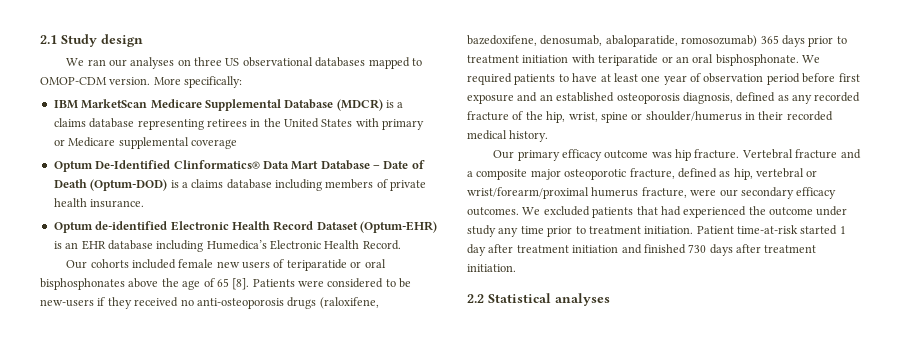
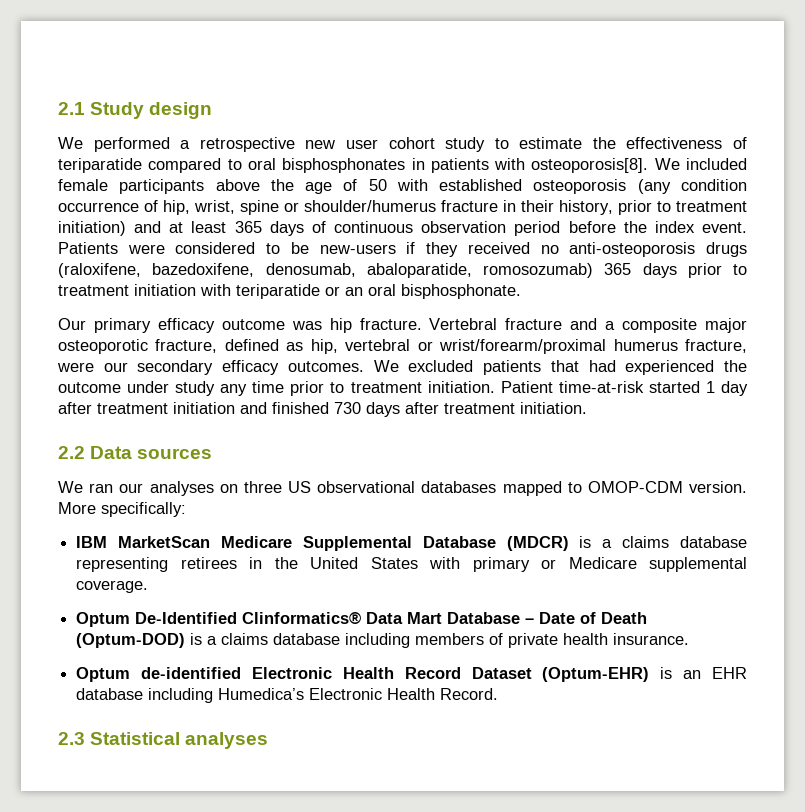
[87,57,422,69] [40,76,243,88] [53,99,404,111] [53,118,425,130] [53,137,237,149] [53,160,425,172] [53,179,427,191] [53,198,145,208] [53,221,437,233] [53,240,401,252] [66,259,386,271] [40,278,250,290] ran our analyses on three US observational databases mapped to OMOP-CDM version. More specifically: // IBM MarketScan Medicare Supplemental Database (MDCR) is a claims database representing retirees in the United States with primary or Medicare supplemental coverage // Optum De-Identified Clinformatics® Data Mart Database – Date of Death (Optum-DOD) is a claims database including members of private health insurance. // Optum de-identified Electronic Health Record Dataset (Optum-EHR) is an EHR database including Humedica’s Electronic Health Record. // Our cohorts included female new users of teriparatide or oral bisphosphonates above the age of 65 [8]. -> [93,137,748,152] [58,158,747,173] [58,179,747,194] [58,200,747,215] [58,221,747,236] performed a retrospective new user cohort study to estimate the effectiveness of teriparatide compared to oral bisphosphonates in patients with osteoporosis[8]. We included female participants above the age of 50 with established osteoporosis (any condition occurrence of hip, wrist, spine or shoulder/humerus fracture in their history, prior to treatment initiation) and at least 365 days of continuous observation period before the index event.
[802,55,820,63] [467,73,860,85] [467,92,861,104] [467,111,833,123] [467,130,549,142] We required patients to have at least one year of observation period before first exposure and an established osteoporosis diagnosis, defined as any recorded fracture of the hip, wrist, spine or shoulder/humerus in their recorded medical history. -> (521, 291) none
(484, 298) none -> [90,446,213,459] [58,481,747,496] [58,502,186,517] [76,536,748,551] [76,557,748,572] [76,580,149,593] [76,612,648,627] [76,633,690,648] [76,667,748,682] [76,688,499,703] [58,732,85,745] Data sources // We ran our analyses on three US observational databases mapped to OMOP-CDM version. More specifically: // IBM MarketScan Medicare Supplemental Database (MDCR) is a claims database representing retirees in the United States with primary or Medicare supplemental coverage. // Optum De-Identified Clinformatics® Data Mart Database – Date of Death (Optum-DOD) is a claims database including members of private health insurance. // Optum de-identified Electronic Health Record Dataset (Optum-EHR) is an EHR database including Humedica’s Electronic Health Record. // 2.3

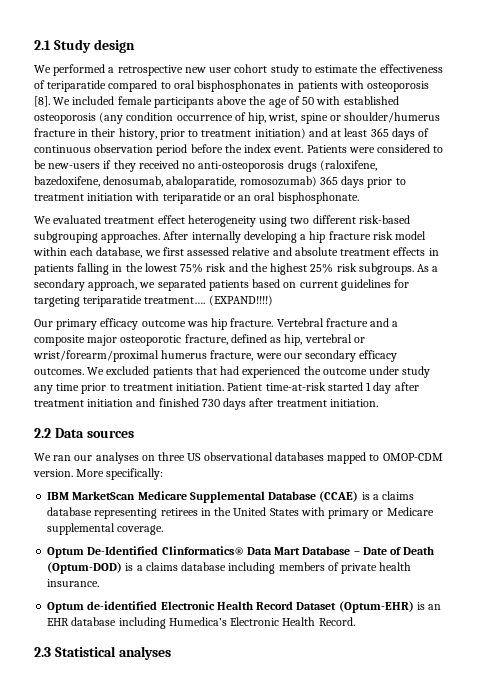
[531,158,649,173] osteoporosis[8]. -> [367,81,430,92] [34,96,50,107] osteoporosis [8].
(521, 291) none -> [34,215,410,227] [34,231,427,243] [33,247,439,258] [34,263,439,275] [34,279,410,291] [34,295,273,307] // We evaluated treatment effect heterogeneity using two different risk-based subgrouping approaches. After internally developing a hip fracture risk model within each database, we first assessed relative and absolute treatment effects in patients falling in the lowest 75% risk and the highest 25% risk subgroups. As a secondary approach, we separated patients based on current guidelines for targeting teriparatide treatment…. (EXPAND!!!!)
[506,536,569,551] (MDCR) -> [319,491,359,502] (CCAE)

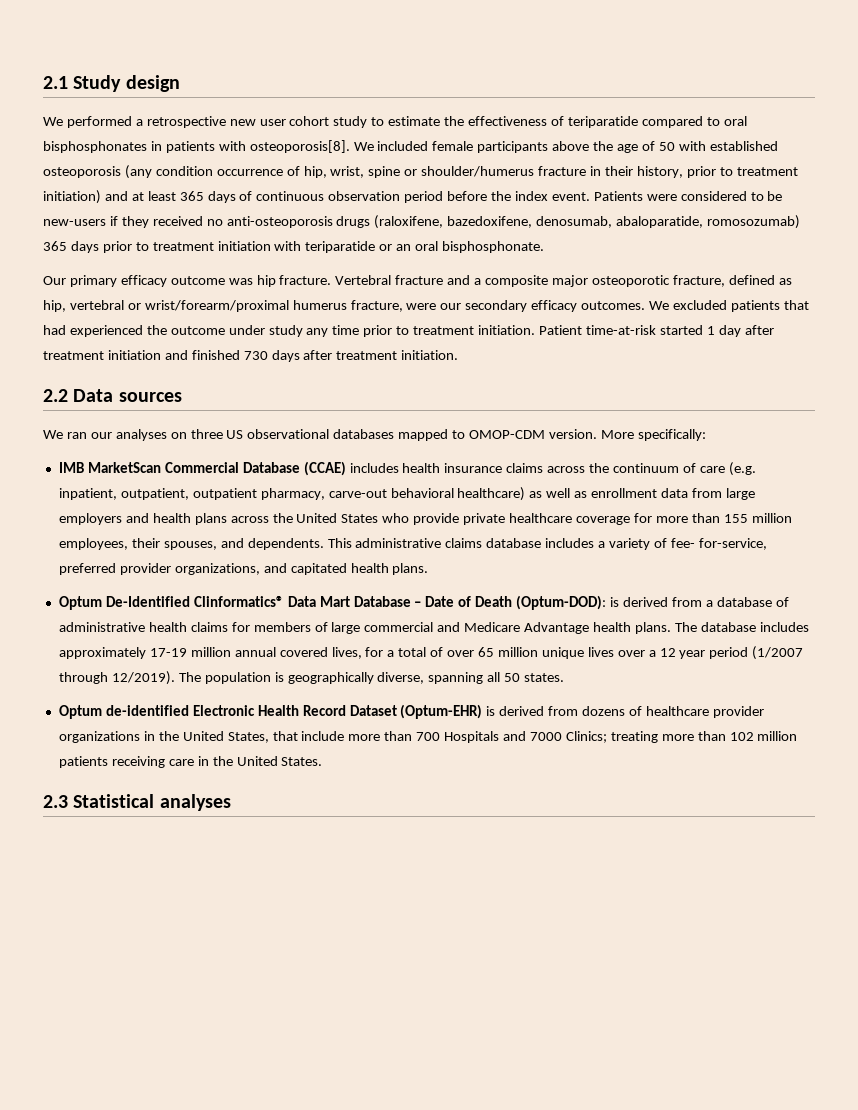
[367,81,430,92] [34,96,50,107] osteoporosis [8]. -> [249,140,350,153] osteoporosis[8].
[34,215,410,227] [34,231,427,243] [33,247,439,258] [34,263,439,275] [34,279,410,291] [34,295,273,307] // We evaluated treatment effect heterogeneity using two different risk-based subgrouping approaches. After internally developing a hip fracture risk model within each database, we first assessed relative and absolute treatment effects in patients falling in the lowest 75% risk and the highest 25% risk subgroups. As a secondary approach, we separated patients based on current guidelines for targeting teriparatide treatment…. (EXPAND!!!!) -> (545, 247) none
[47,491,415,503] [47,507,434,519] [47,523,164,535] IBM MarketScan Medicare Supplemental Database (CCAE) is a claims database representing retirees in the United States with primary or Medicare supplemental coverage. -> [58,461,756,476] [58,487,755,501] [58,513,792,525] [58,538,767,550] [58,563,429,575] IMB MarketScan Commercial Database (CCAE) includes health insurance claims across the continuum of care (e.g. inpatient, outpatient, outpatient pharmacy, carve-out behavioral healthcare) as well as enrollment data from large employers and health plans across the United States who provide private healthcare coverage for more than 155 million employees, their spouses, and dependents. This administrative claims database includes a variety of fee- for-service, preferred provider organizations, and capitated health plans.
[47,562,412,574] [47,579,100,587] (Optum-DOD) is a claims database including members of private health insurance. -> [516,595,789,610] [58,622,809,634] [58,646,804,660] [58,671,565,685] (Optum-DOD): is derived from a database of administrative health claims for members of large commercial and Medicare Advantage health plans. The database includes approximately 17-19 million annual covered lives, for a total of over 65 million unique lives over a 12 year period (1/2007 through 12/2019). The population is geographically diverse, spanning all 50 states.
[428,604,442,610] [47,617,355,629] an EHR database including Humedica’s Electronic Health Record. -> [499,706,764,718] [58,731,798,743] [58,756,323,768] derived from dozens of healthcare provider organizations in the United States, that include more than 700 Hospitals and 7000 Clinics; treating more than 102 million patients receiving care in the United States.

